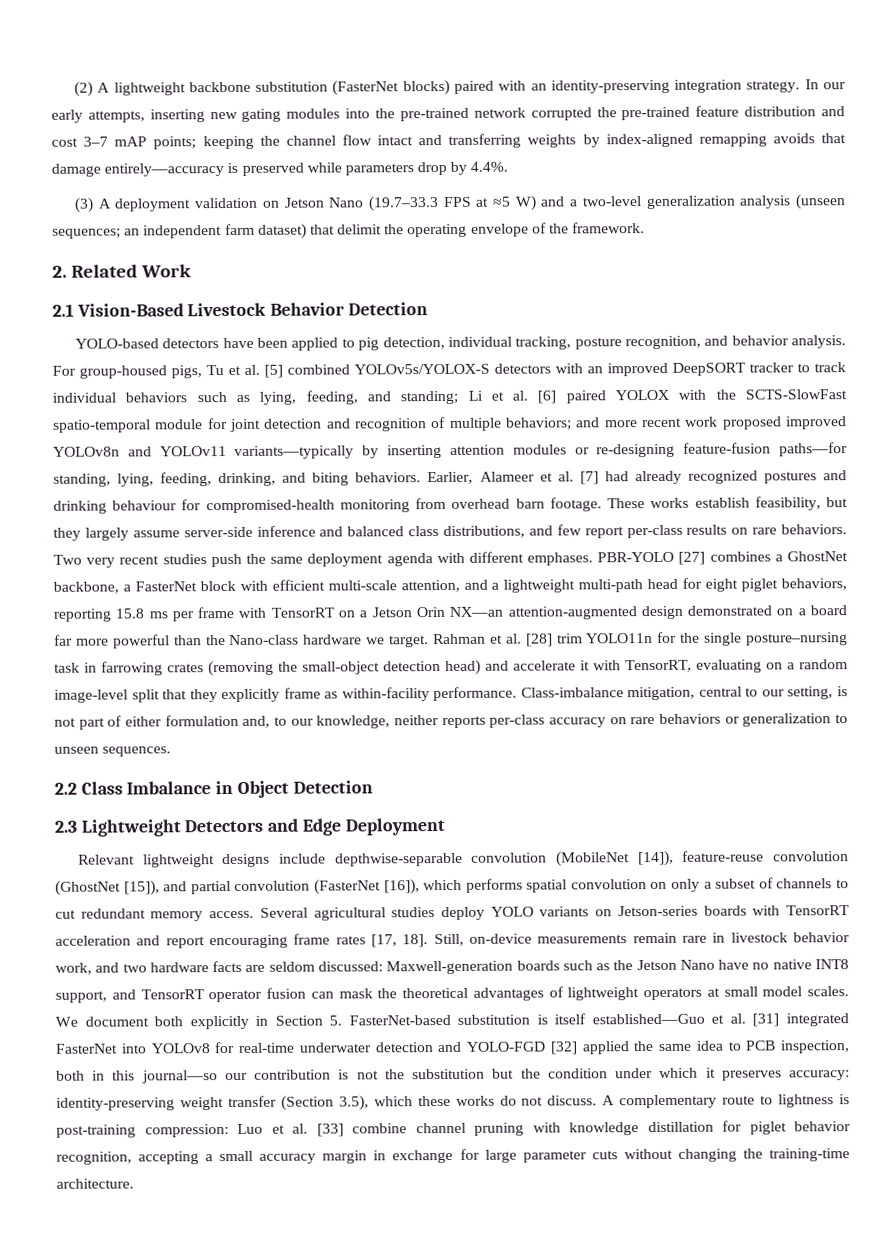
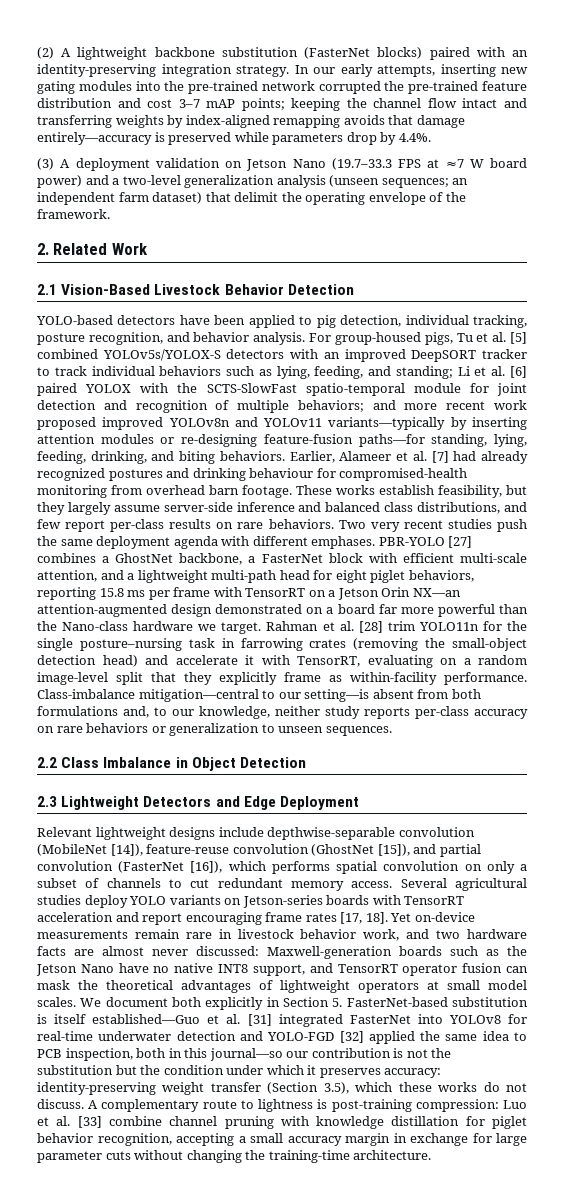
[492,195,537,211] ≈5 W) -> [445,158,527,168] [37,175,82,188] ≈7 W board power)
[627,686,848,701] [54,714,239,730] mitigation, central to our setting, is not part of either formulation -> [138,689,481,702] [37,706,118,716] mitigation—central to our setting—is absent from both formulations
(439, 720) none -> [325,706,360,719] study
[433,933,464,947] Still, -> [390,913,412,922] Yet
[268,961,315,972] seldom -> [102,946,188,956] almost never

